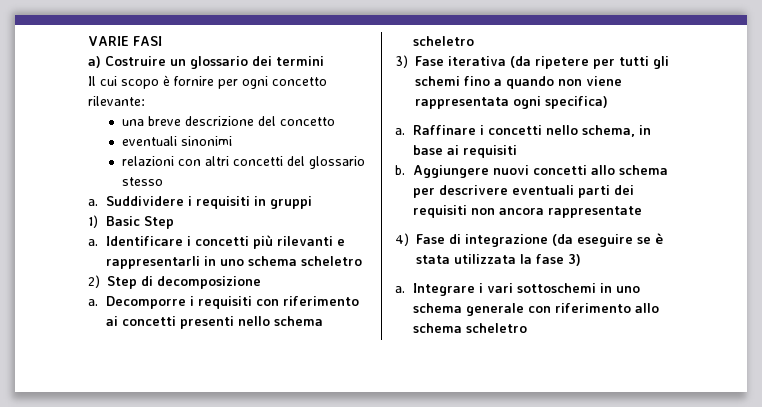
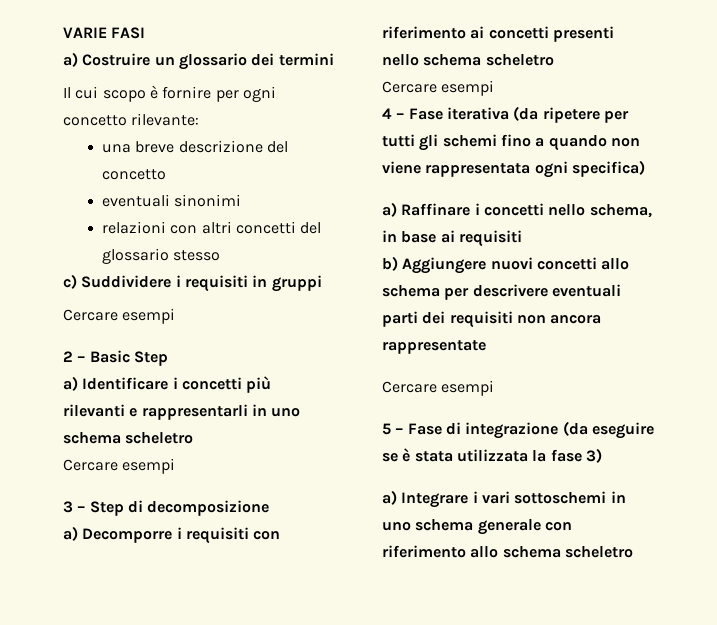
[88,199,98,206] a. -> [63,274,77,289] c)
[88,215,98,228] 1) -> [63,308,176,324] [63,351,86,362] Cercare esempi // 2 –
[88,239,98,246] a. -> [63,376,78,391] a)
[88,275,100,288] 2) -> [63,458,176,474] [63,501,86,513] Cercare esempi // 3 –
[88,299,98,306] a. -> [63,526,78,541] a)
[395,55,408,68] 3) -> [382,80,495,96] [382,108,405,119] Cercare esempi // 4 –
[395,128,405,135] a. -> [382,202,397,217] a)
[395,165,405,175] b. -> [382,256,398,271] b)
[395,233,409,246] 4) -> [382,380,495,396] [382,423,404,435] Cercare esempi // 5 –
[395,286,405,293] a. -> [382,490,397,505] a)

